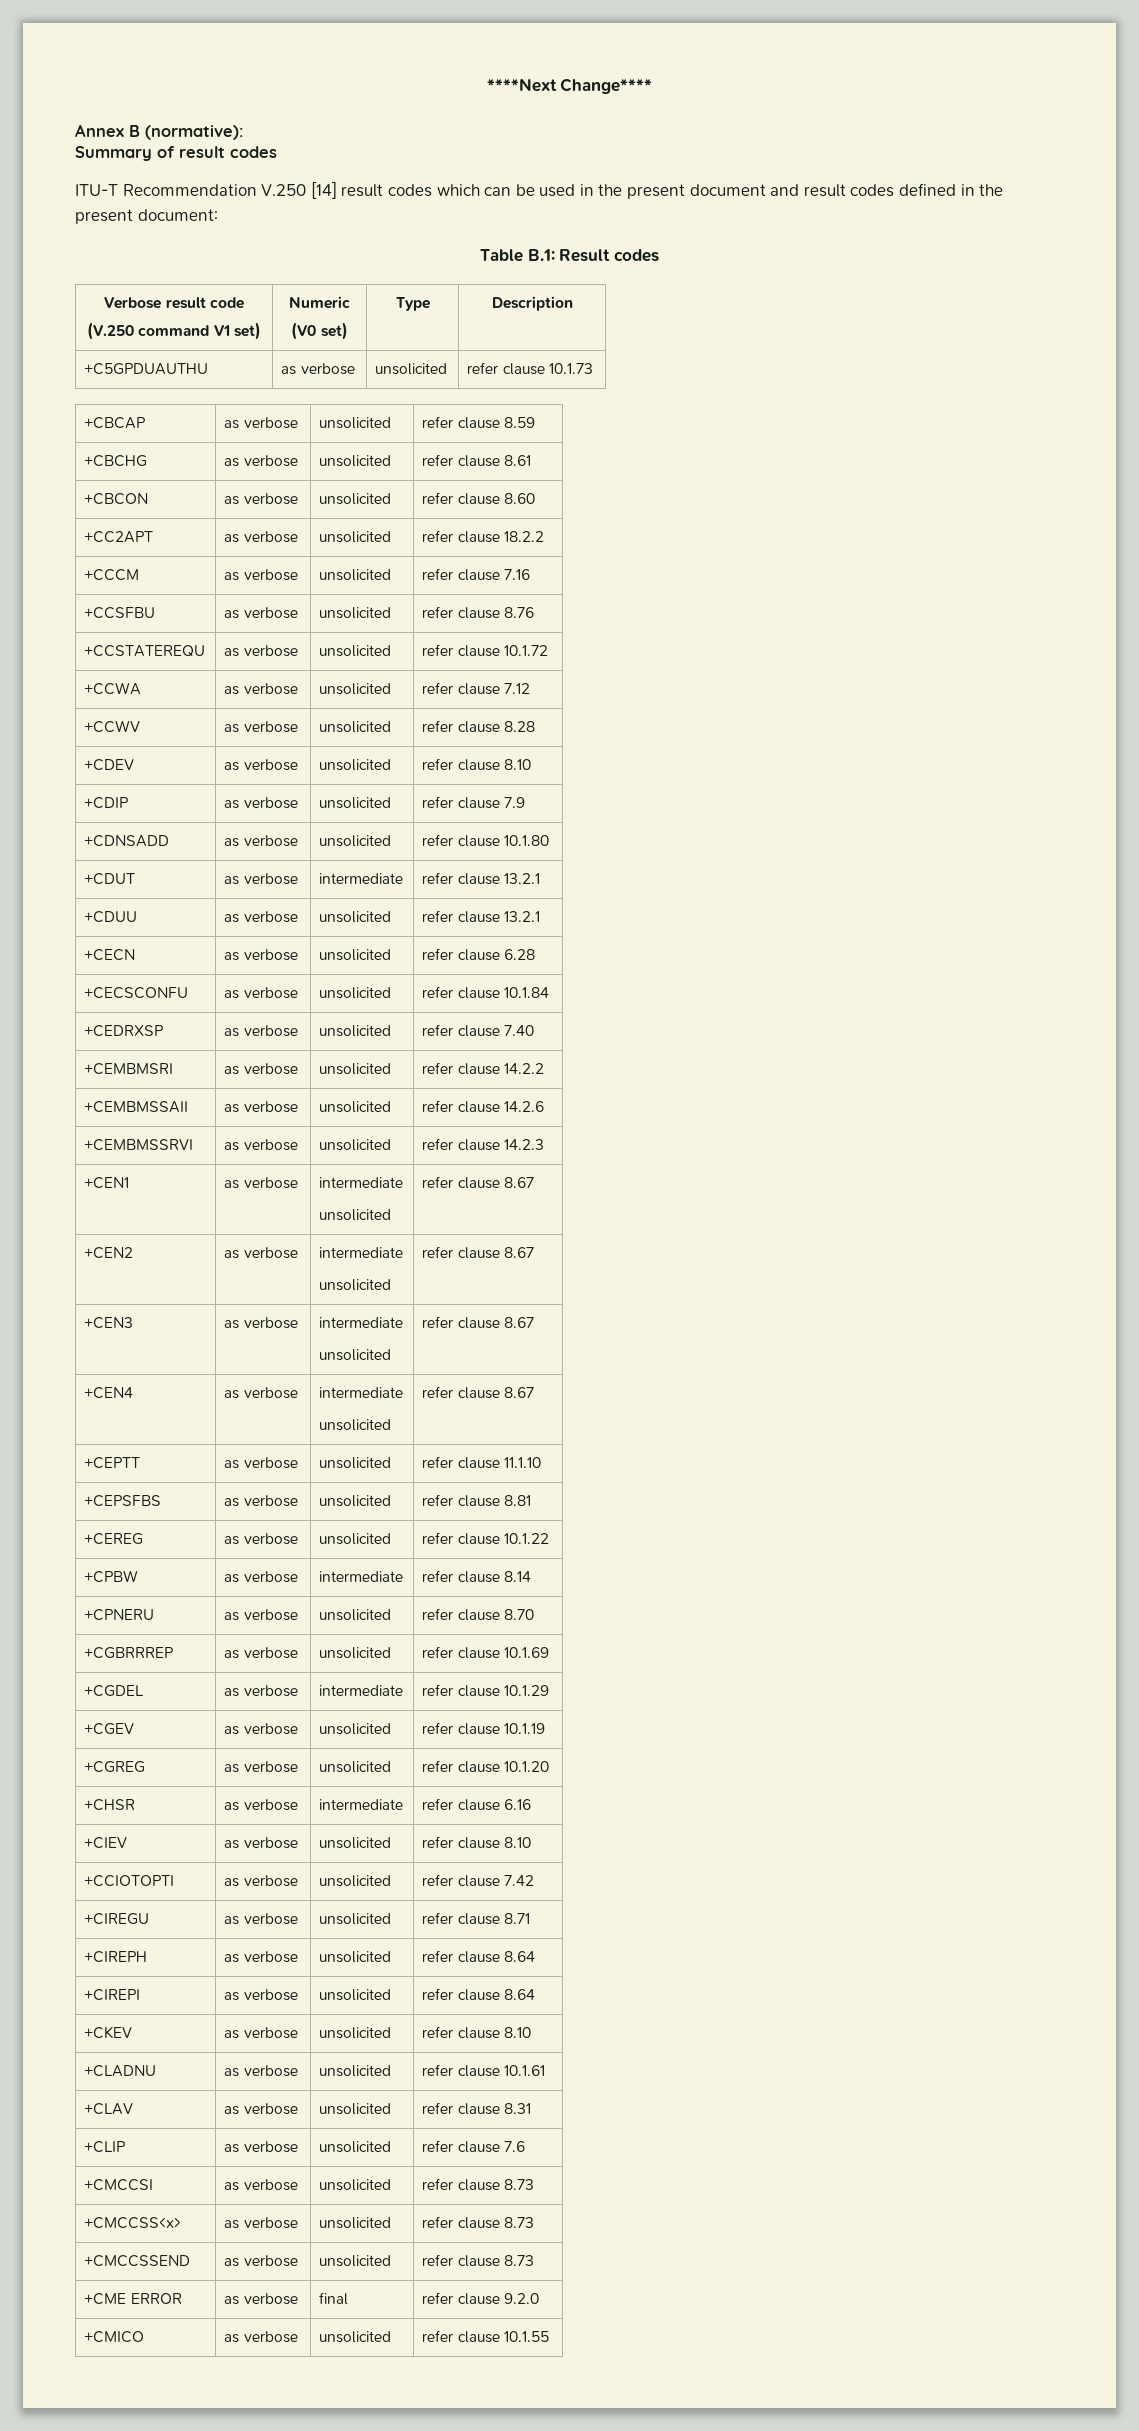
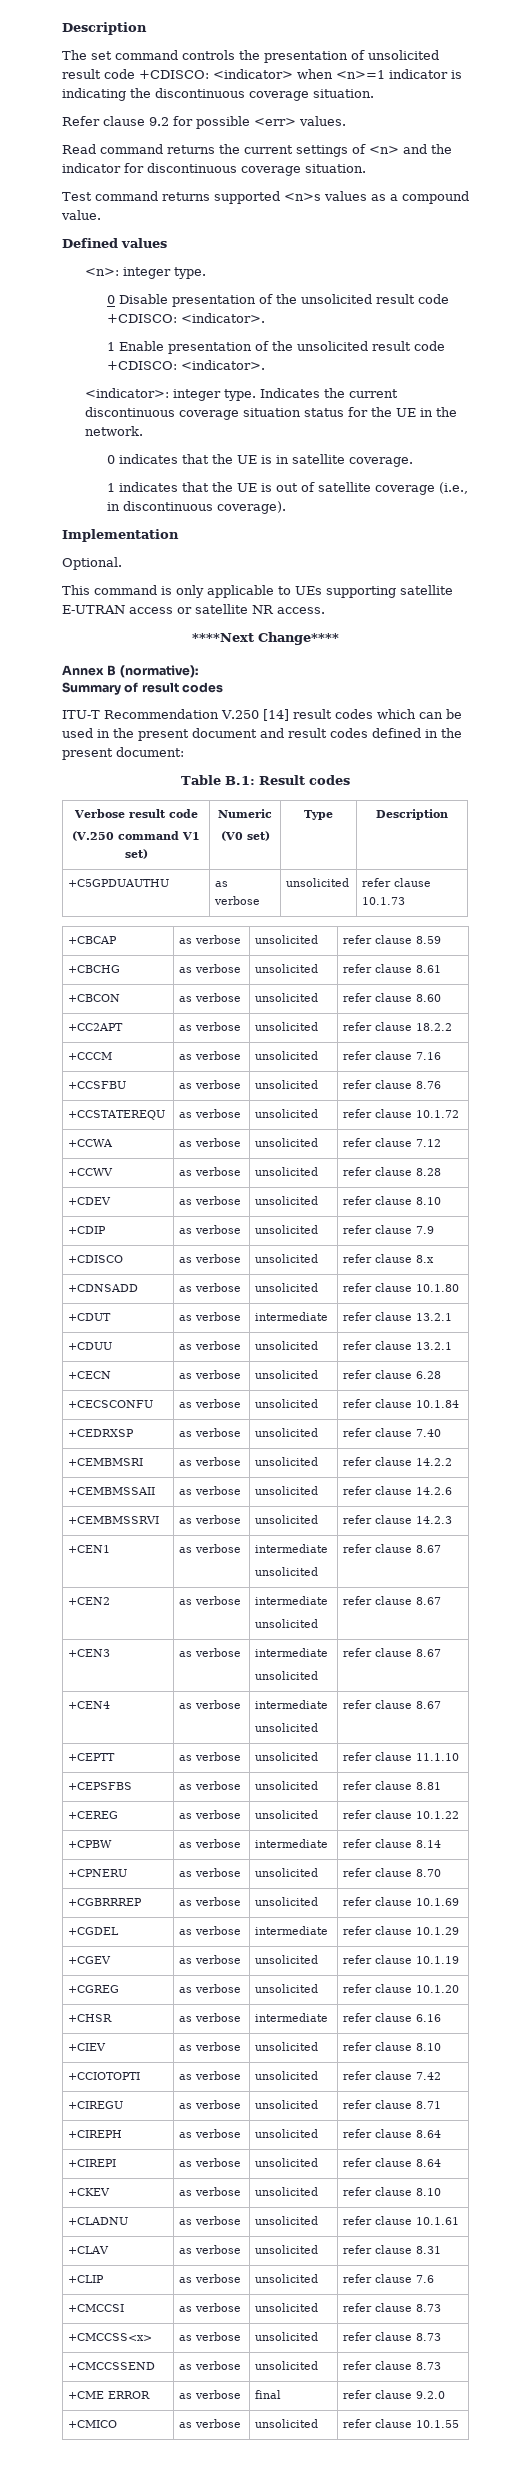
(486, 85) none -> [62,22,147,35] [62,50,439,63] [62,69,462,79] [62,88,374,101] [62,116,346,129] [62,144,452,157] [62,163,366,176] [62,191,469,204] [61,210,101,220] [62,238,167,248] [84,267,206,279] [106,294,449,307] [106,313,265,323] [106,341,445,354] [106,360,265,370] [84,388,398,401] [84,407,457,420] [84,426,143,436] [106,454,413,467] [106,482,468,495] [106,501,286,514] [62,529,179,542] [62,557,122,570] [62,585,453,598] [62,604,325,614] Description // The set command controls the presentation of unsolicited result code +CDISCO: <indicator> when <n>=1 indicator is indicating the discontinuous coverage situation. // Refer clause 9.2 for possible <err> values. // Read command returns the current settings of <n> and the indicator for discontinuous coverage situation. // Test command returns supported <n>s values as a compound value. // Defined values // <n>: integer type. // 0 Disable presentation of the unsolicited result code +CDISCO: <indicator>. // 1 Enable presentation of the unsolicited result code +CDISCO: <indicator>. // <indicator>: integer type. Indicates the current discontinuous coverage situation status for the UE in the network. // 0 indicates that the UE is in satellite coverage. // 1 indicates that the UE is out of satellite coverage (i.e., in discontinuous coverage). // Implementation // Optional. // This command is only applicable to UEs supporting satellite E-UTRAN access or satellite NR access. //
(525, 802) none -> [67,1255,123,1263] [178,1254,241,1263] [254,1254,318,1263] [342,1254,434,1263] // +CDISCO | as verbose | unsolicited | refer clause 8.x

